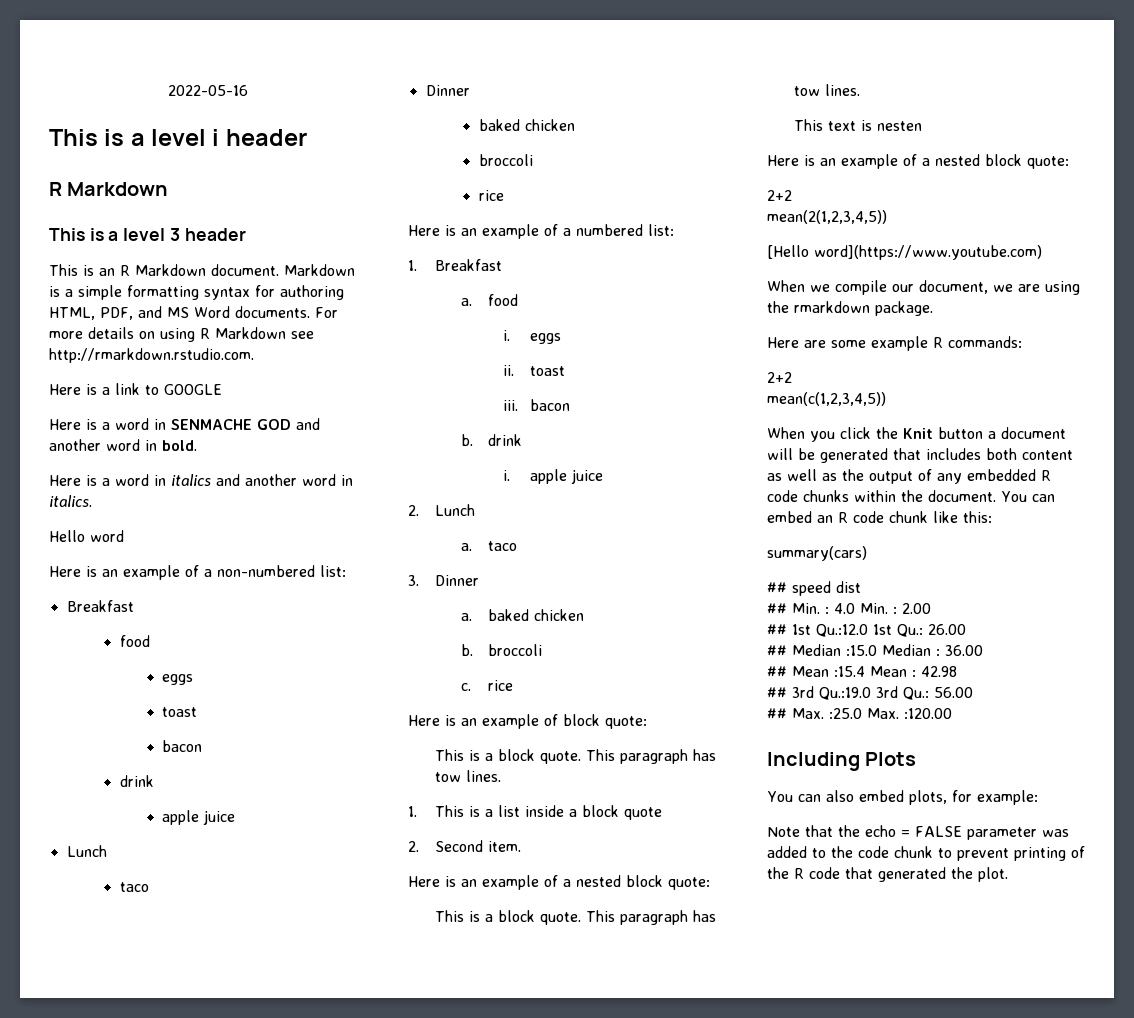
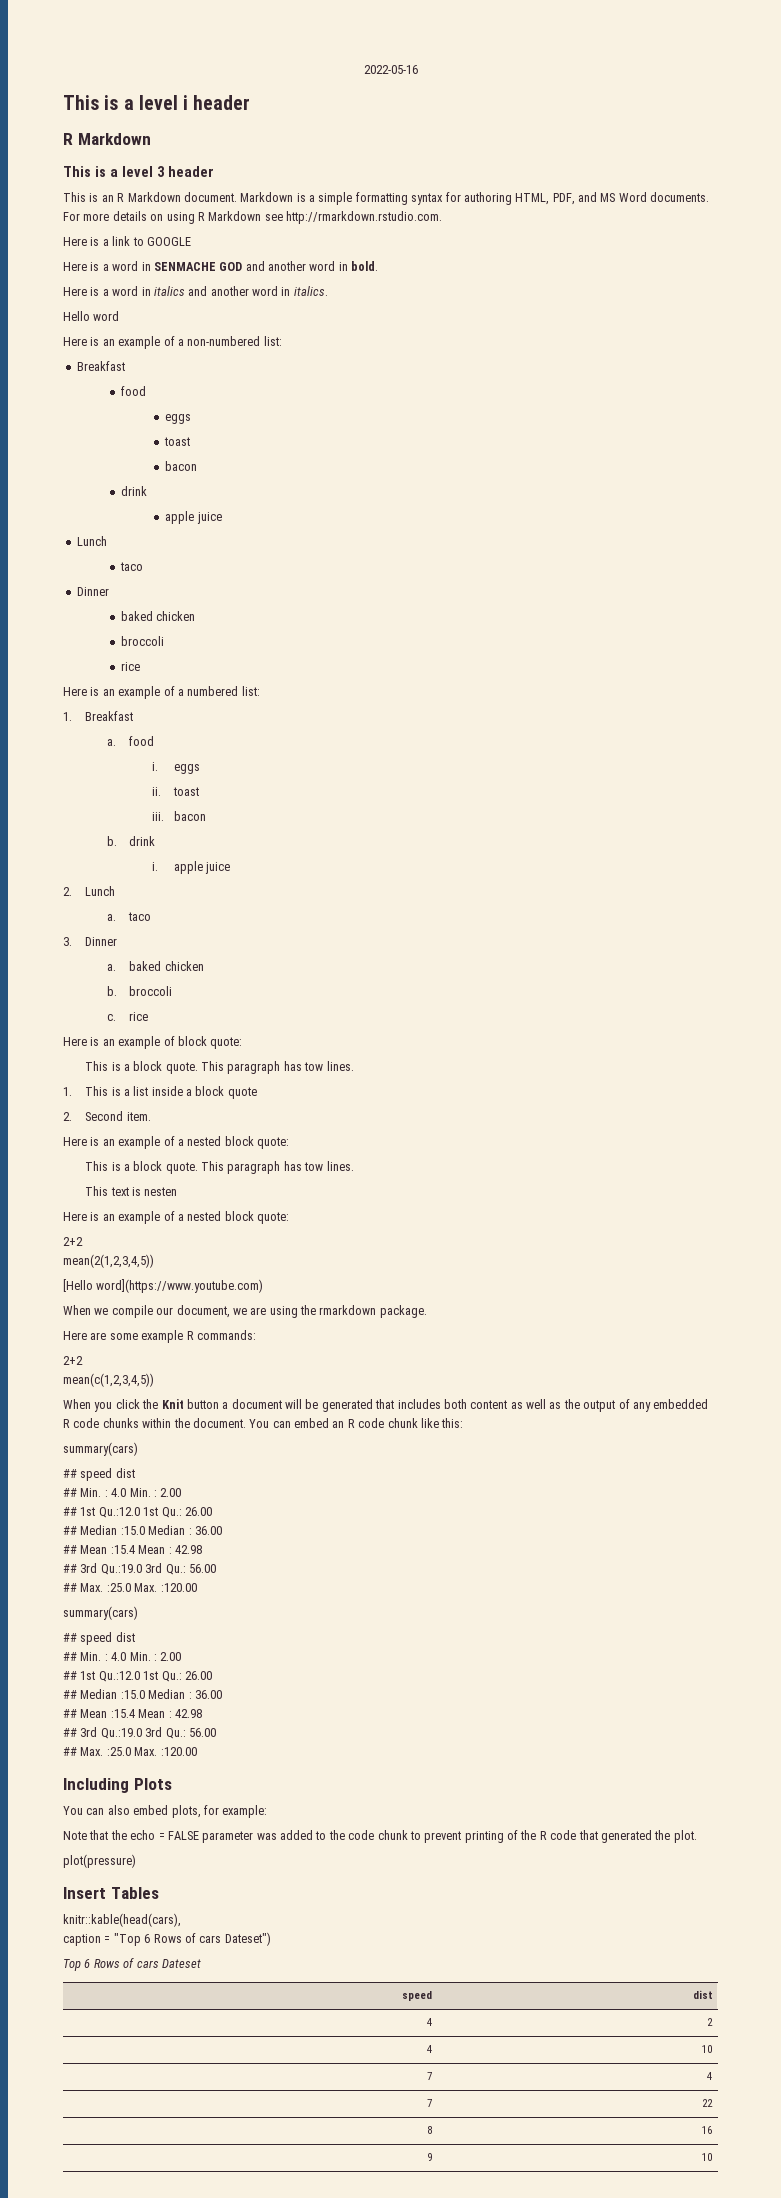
(952, 713) none -> [63,1606,138,1620] [63,1632,135,1645] [63,1652,182,1661] [63,1671,212,1682] [63,1689,222,1699] [63,1709,202,1718] [63,1727,216,1739] [63,1747,197,1756] // summary(cars) // ## speed dist // ## Min. : 4.0 Min. : 2.00 // ## 1st Qu.:12.0 1st Qu.: 26.00 // ## Median :15.0 Median : 36.00 // ## Mean :15.4 Mean : 42.98 // ## 3rd Qu.:19.0 3rd Qu.: 56.00 // ## Max. :25.0 Max. :120.00
(1008, 874) none -> [63,1854,136,1868] [63,1887,159,1899] [63,1913,181,1927] [63,1932,271,1946] [63,1958,201,1971] [401,1991,432,2001] [692,1990,713,1999] [426,2018,432,2026] [706,2018,713,2026] [426,2045,432,2053] [701,2045,712,2053] [426,2072,432,2080] [706,2072,712,2080] [426,2099,432,2107] [701,2099,713,2107] [426,2126,432,2134] [701,2126,712,2134] [426,2153,432,2161] [701,2153,712,2161] // plot(pressure) // Insert Tables // knitr::kable(head(cars), // caption = "Top 6 Rows of cars Dateset") // Top 6 Rows of cars Dateset // speed | dist // 4 | 2 // 4 | 10 // 7 | 4 // 7 | 22 // 8 | 16 // 9 | 10

